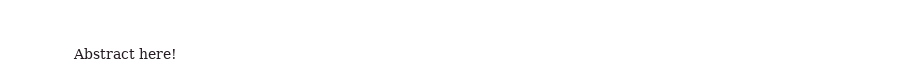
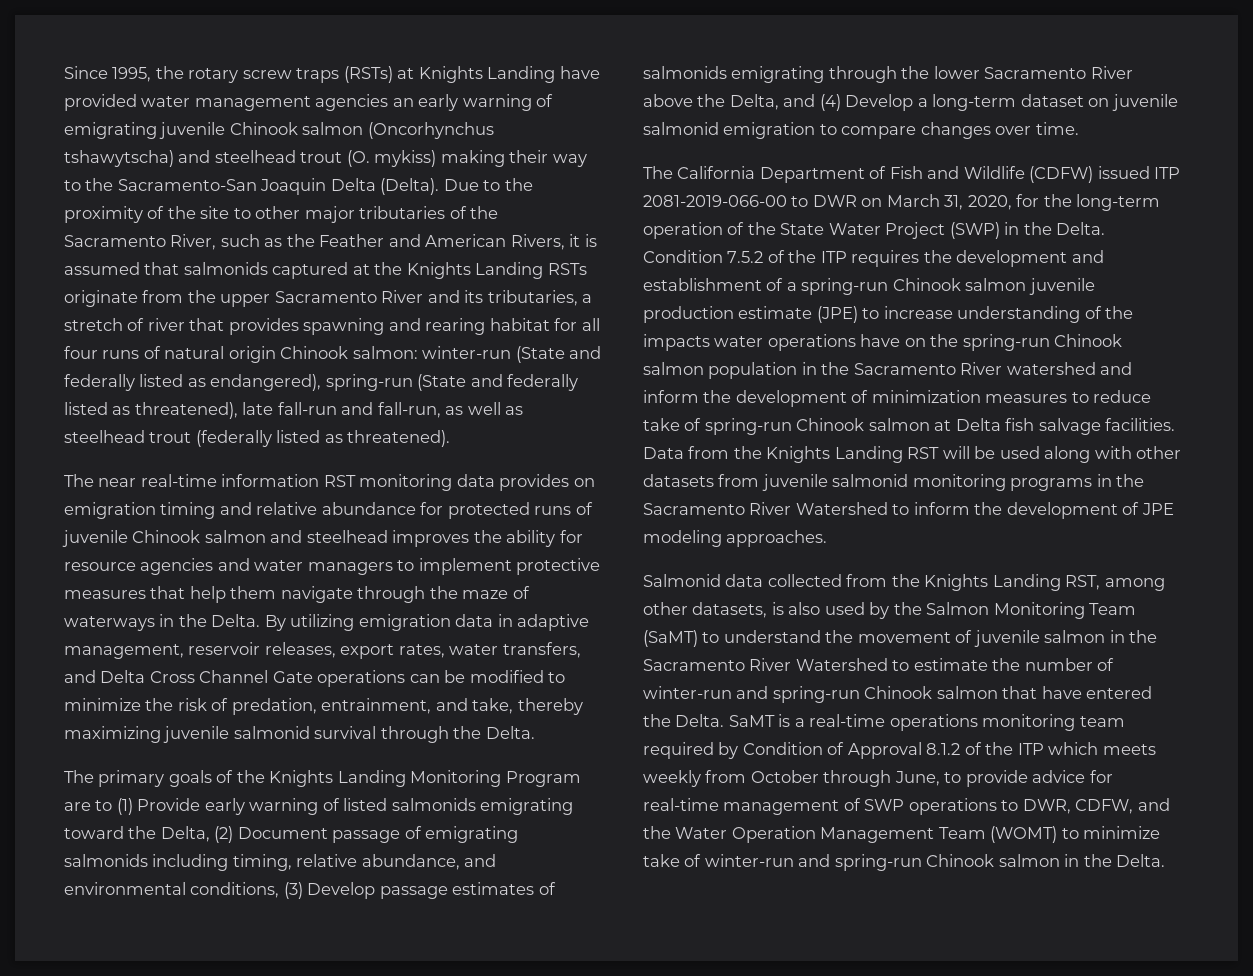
[73,48,177,59] Abstract here! -> [64,66,600,83] [64,94,554,111] [64,122,494,139] [64,150,587,167] [64,178,533,195] [64,206,499,223] [64,234,597,250] [64,262,587,279] [64,290,593,307] [64,318,600,335] [64,346,602,363] [64,374,579,391] [64,402,524,419] [64,430,451,447] [64,474,595,491] [64,502,593,519] [62,530,583,547] [64,558,601,575] [64,586,530,603] [64,614,590,631] [64,642,581,659] [64,670,566,687] [64,698,583,715] [64,726,535,743] [64,770,581,787] [64,798,574,815] [64,826,519,843] [64,854,497,871] [64,882,556,899] [643,66,1133,83] [643,94,1178,111] [643,122,1079,139] [643,166,1181,183] [643,194,1161,211] [643,222,1106,239] [643,250,1104,267] [643,278,1095,295] [643,306,1134,323] [643,334,1123,351] [643,362,1133,379] [643,390,1152,407] [643,418,1176,435] [643,446,1182,463] [643,474,1145,491] [643,502,1174,519] [643,530,828,547] [643,574,1165,591] [643,602,1137,619] [643,630,1158,647] [643,658,1115,671] [643,686,1153,703] [643,714,1125,731] [643,742,1156,759] [643,770,1113,787] [643,798,1170,815] [643,826,1161,843] [643,854,1166,871] Since 1995, the rotary screw traps (RSTs) at Knights Landing have provided water management agencies an early warning of emigrating juvenile Chinook salmon (Oncorhynchus tshawytscha) and steelhead trout (O. mykiss) making their way to the Sacramento-San Joaquin Delta (Delta). Due to the proximity of the site to other major tributaries of the Sacramento River, such as the Feather and American Rivers, it is assumed that salmonids captured at the Knights Landing RSTs originate from the upper Sacramento River and its tributaries, a stretch of river that provides spawning and rearing habitat for all four runs of natural origin Chinook salmon: winter-run (State and federally listed as endangered), spring-run (State and federally listed as threatened), late fall-run and fall-run, as well as steelhead trout (federally listed as threatened). // The near real-time information RST monitoring data provides on emigration timing and relative abundance for protected runs of juvenile Chinook salmon and steelhead improves the ability for resource agencies and water managers to implement protective measures that help them navigate through the maze of waterways in the Delta. By utilizing emigration data in adaptive management, reservoir releases, export rates, water transfers, and Delta Cross Channel Gate operations can be modified to minimize the risk of predation, entrainment, and take, thereby maximizing juvenile salmonid survival through the Delta. // The primary goals of the Knights Landing Monitoring Program are to (1) Provide early warning of listed salmonids emigrating toward the Delta, (2) Document passage of emigrating salmonids including timing, relative abundance, and environmental conditions, (3) Develop passage estimates of salmonids emigrating through the lower Sacramento River above the Delta, and (4) Develop a long-term dataset on juvenile salmonid emigration to compare changes over time. // The California Department of Fish and Wildlife (CDFW) issued ITP 2081-2019-066-00 to DWR on March 31, 2020, for the long-term operation of the State Water Project (SWP) in the Delta. Condition 7.5.2 of the ITP requires the development and establishment of a spring-run Chinook salmon juvenile production estimate (JPE) to increase understanding of the impacts water operations have on the spring-run Chinook salmon population in the Sacramento River watershed and inform the development of minimization measures to reduce take of spring-run Chinook salmon at Delta fish salvage facilities. Data from the Knights Landing RST will be used along with other datasets from juvenile salmonid monitoring programs in the Sacramento River Watershed to inform the development of JPE modeling approaches. // Salmonid data collected from the Knights Landing RST, among other datasets, is also used by the Salmon Monitoring Team (SaMT) to understand the movement of juvenile salmon in the Sacramento River Watershed to estimate the number of winter-run and spring-run Chinook salmon that have entered the Delta. SaMT is a real-time operations monitoring team required by Condition of Approval 8.1.2 of the ITP which meets weekly from October through June, to provide advice for real-time management of SWP operations to DWR, CDFW, and the Water Operation Management Team (WOMT) to minimize take of winter-run and spring-run Chinook salmon in the Delta.

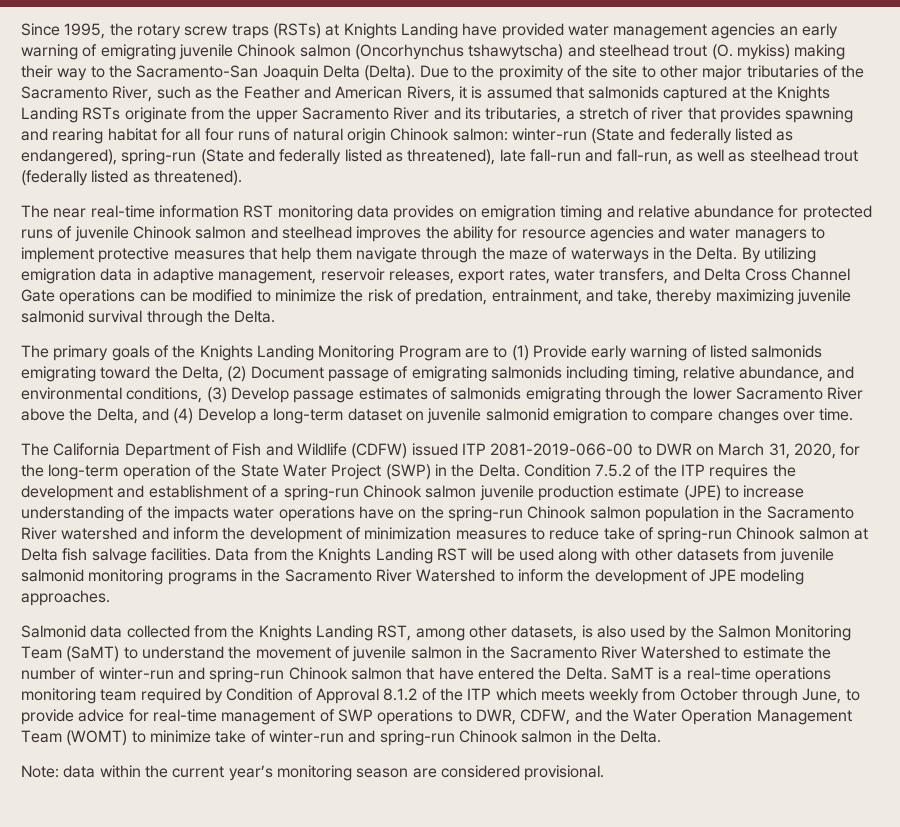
(1166, 860) none -> [21,765,605,781] // Note: data within the current year’s monitoring season are considered provisional.

